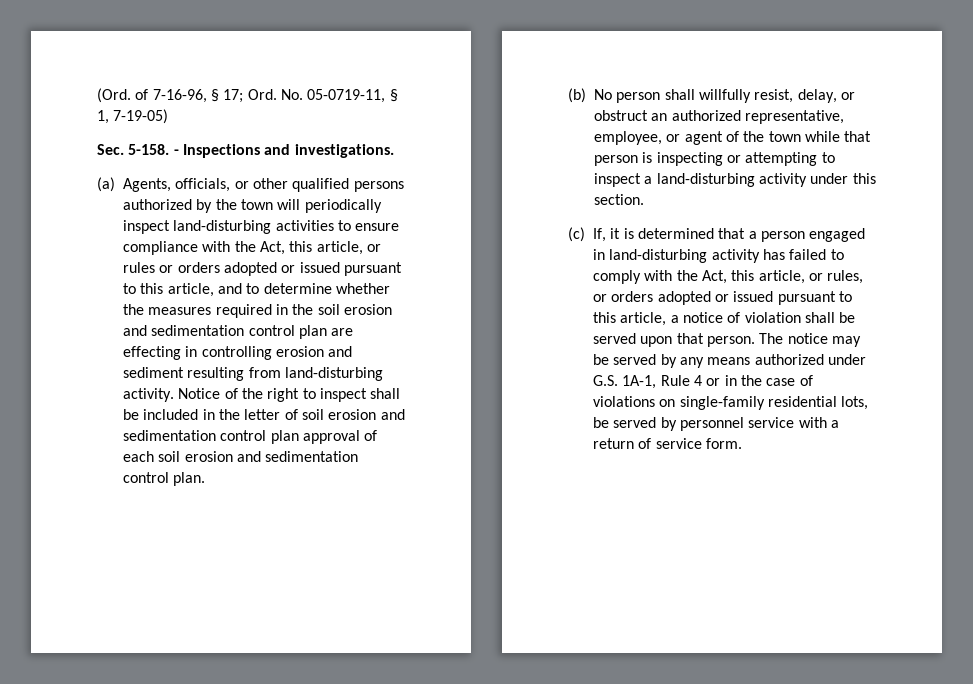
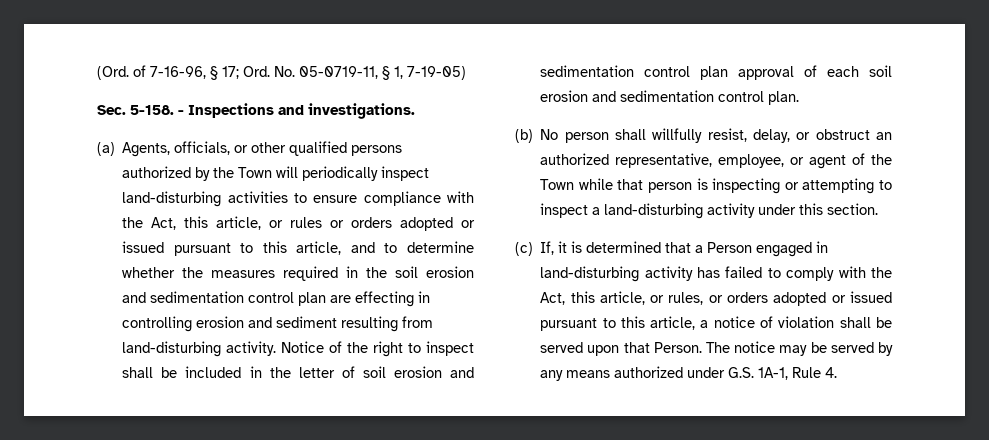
[240,199,273,210] town -> [238,167,273,178] Town
[768,131,801,142] town -> [540,179,575,190] Town
[760,231,805,242] person -> [707,242,753,253] Person
[706,336,755,347] person. -> [653,342,702,353] Person.
[693,375,813,386] [593,396,869,410] [593,417,839,431] [593,438,742,449] 4 or in the case of violations on single-family residential lots, be served by personnel service with a return of service form. -> [825,367,838,378] 4.

